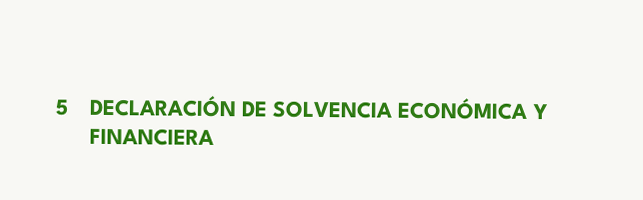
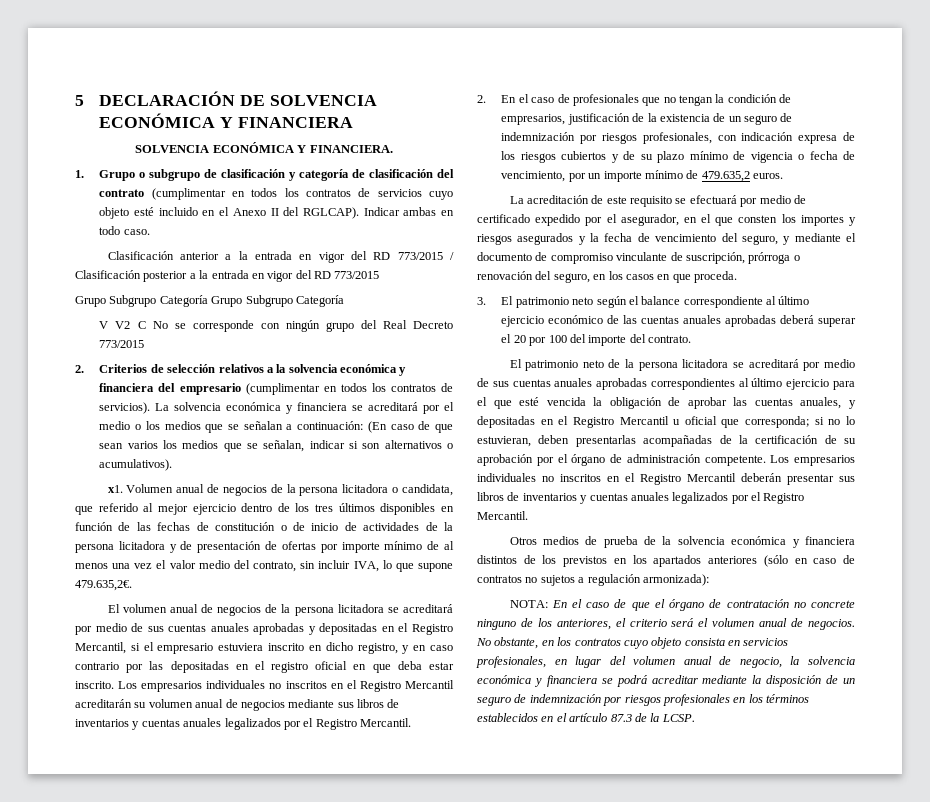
(215, 136) none -> [135,142,393,153] [75,169,454,181] [99,188,454,200] [99,207,454,219] [99,226,150,235] [107,251,454,263] [75,270,380,282] [75,295,344,307] [99,320,453,332] [99,340,145,348] [75,364,407,376] [99,383,454,395] [99,402,454,414] [99,421,454,433] [99,440,454,452] [99,459,173,471] [107,484,453,496] [75,503,454,515] [75,522,454,531] [75,541,454,553] [75,560,453,572] [75,580,132,591] [107,604,454,616] [75,623,453,635] [75,642,453,654] [75,661,455,673] [75,680,454,692] [75,699,400,711] [75,718,411,730] [477,94,792,106] [501,113,793,125] [501,132,855,144] [501,151,856,163] [501,170,784,182] [509,195,806,207] [477,214,856,226] [477,233,856,245] [477,252,800,264] [477,271,737,283] [477,296,810,308] [501,315,857,327] [501,334,692,346] [509,359,855,371] [477,378,855,390] [477,397,856,409] [477,416,855,428] [477,435,856,447] [477,454,855,466] [477,473,855,485] [477,492,805,504] [477,511,528,520] [509,536,855,548] [477,555,855,567] [477,574,709,586] [509,599,855,611] [477,618,855,630] [476,637,789,649] [476,656,855,668] [477,675,855,687] [477,694,809,706] [477,713,695,722] // SOLVENCIA ECONÓMICA Y FINANCIERA. // 1. Grupo o subgrupo de clasificación y categoría de clasificación del contrato (cumplimentar en todos los contratos de servicios cuyo objeto esté incluido en el Anexo II del RGLCAP). Indicar ambas en todo caso. // Clasificación anterior a la entrada en vigor del RD 773/2015 / Clasificación posterior a la entrada en vigor del RD 773/2015 // Grupo Subgrupo Categoría Grupo Subgrupo Categoría // V V2 C No se corresponde con ningún grupo del Real Decreto 773/2015 // 2. Criterios de selección relativos a la solvencia económica y financiera del empresario (cumplimentar en todos los contratos de servicios). La solvencia económica y financiera se acreditará por el medio o los medios que se señalan a continuación: (En caso de que sean varios los medios que se señalan, indicar si son alternativos o acumulativos). // x1. Volumen anual de negocios de la persona licitadora o candidata, que referido al mejor ejercicio dentro de los tres últimos disponibles en función de las fechas de constitución o de inicio de actividades de la persona licitadora y de presentación de ofertas por importe mínimo de al menos una vez el valor medio del contrato, sin incluir IVA, lo que supone 479.635,2€. // El volumen anual de negocios de la persona licitadora se acreditará por medio de sus cuentas anuales aprobadas y depositadas en el Registro Mercantil, si el empresario estuviera inscrito en dicho registro, y en caso contrario por las depositadas en el registro oficial en que deba estar inscrito. Los empresarios individuales no inscritos en el Registro Mercantil acreditarán su volumen anual de negocios mediante sus libros de inventarios y cuentas anuales legalizados por el Registro Mercantil. // 2. En el caso de profesionales que no tengan la condición de empresarios, justificación de la existencia de un seguro de indemnización por riesgos profesionales, con indicación expresa de los riesgos cubiertos y de su plazo mínimo de vigencia o fecha de vencimiento, por un importe mínimo de 479.635,2 euros. // La acreditación de este requisito se efectuará por medio de certificado expedido por el asegurador, en el que consten los importes y riesgos asegurados y la fecha de vencimiento del seguro, y mediante el documento de compromiso vinculante de suscripción, prórroga o renovación del seguro, en los casos en que proceda. // 3. El patrimonio neto según el balance correspondiente al último ejercicio económico de las cuentas anuales aprobadas deberá superar el 20 por 100 del importe del contrato. // El patrimonio neto de la persona licitadora se acreditará por medio de sus cuentas anuales aprobadas correspondientes al último ejercicio para el que esté vencida la obligación de aprobar las cuentas anuales, y depositadas en el Registro Mercantil u oficial que corresponda; si no lo estuvieran, deben presentarlas acompañadas de la certificación de su aprobación por el órgano de administración competente. Los empresarios individuales no inscritos en el Registro Mercantil deberán presentar sus libros de inventarios y cuentas anuales legalizados por el Registro Mercantil. // Otros medios de prueba de la solvencia económica y financiera distintos de los previstos en los apartados anteriores (sólo en caso de contratos no sujetos a regulación armonizada): // NOTA: En el caso de que el órgano de contratación no concrete ninguno de los anteriores, el criterio será el volumen anual de negocios. No obstante, en los contratos cuyo objeto consista en servicios profesionales, en lugar del volumen anual de negocio, la solvencia económica y financiera se podrá acreditar mediante la disposición de un seguro de indemnización por riesgos profesionales en los términos establecidos en el artículo 87.3 de la LCSP.

